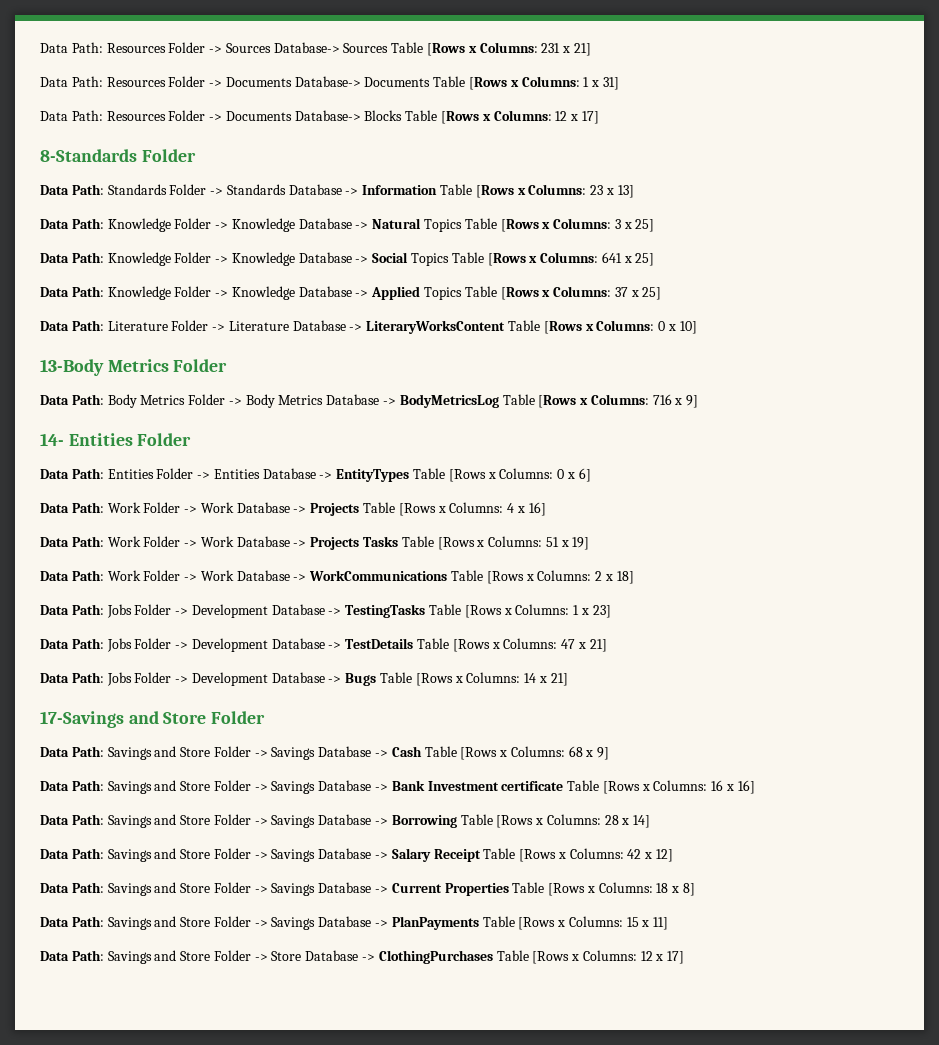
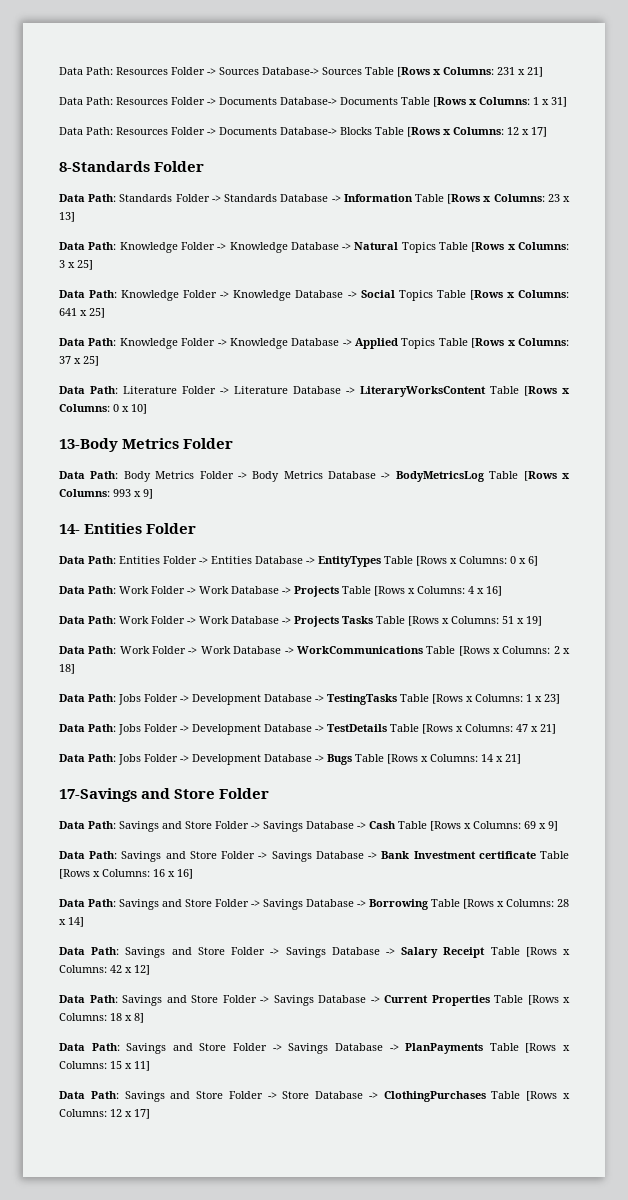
[652,394,672,405] 716 -> [113,489,131,497] 993
[568,746,583,757] 68 -> [524,821,536,829] 69

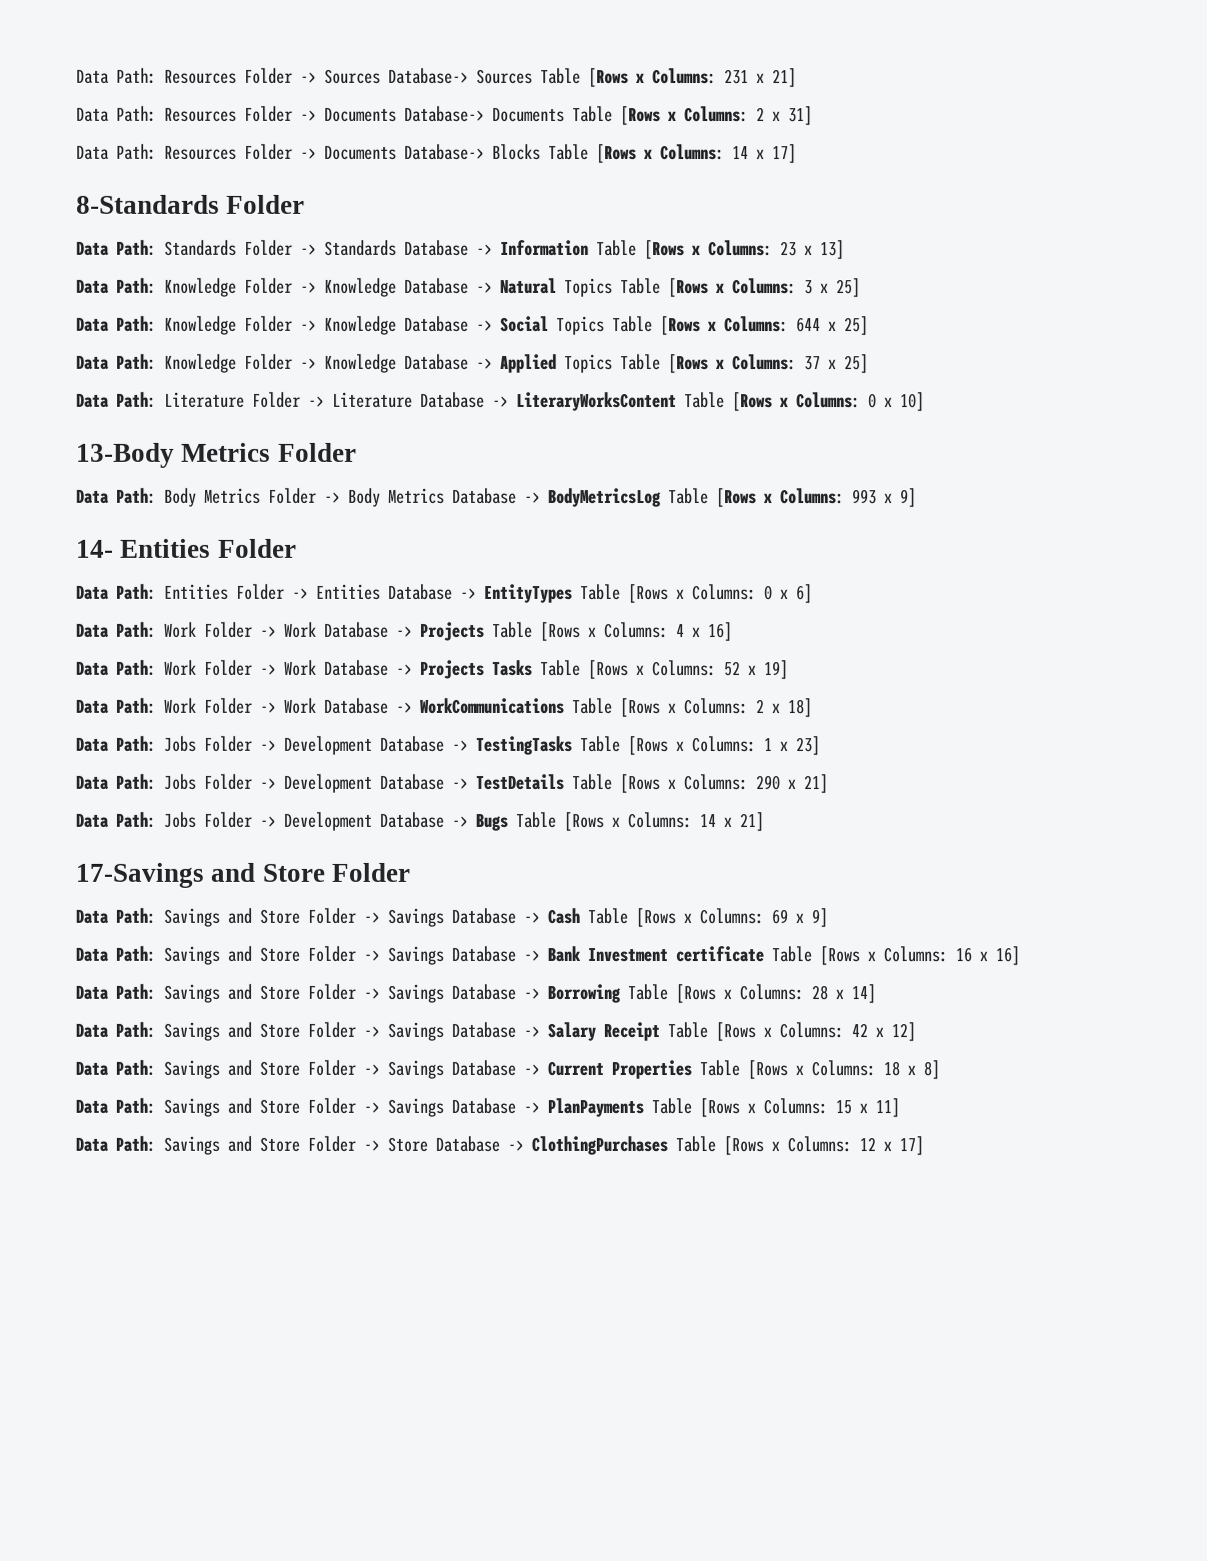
[533,97,539,105] 1 -> [756,107,765,122] 2
[507,127,519,135] 12 -> [732,146,749,160] 14
[59,308,77,316] 641 -> [796,317,821,333] 644
[502,616,514,624] 51 -> [724,661,741,677] 52
[516,724,528,732] 47 -> [755,775,781,791] 290

